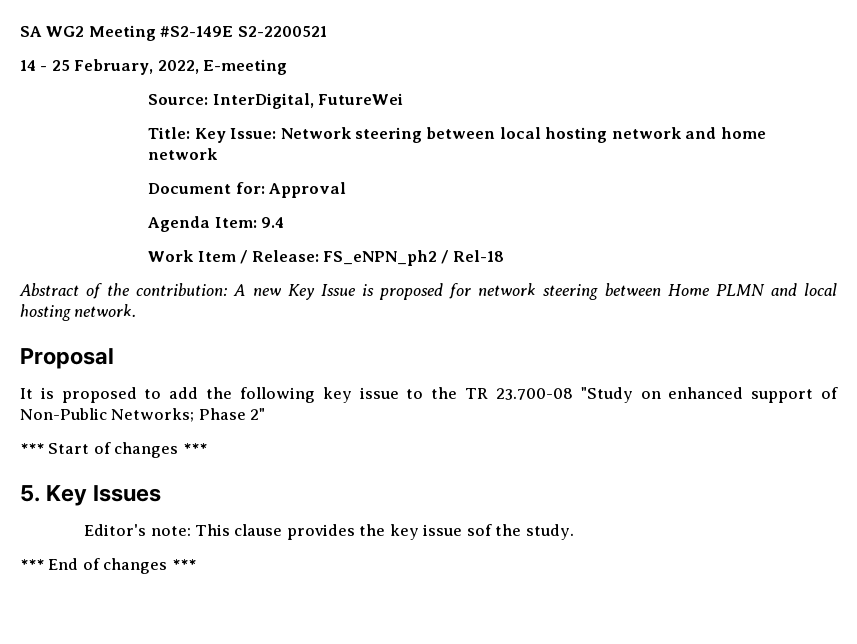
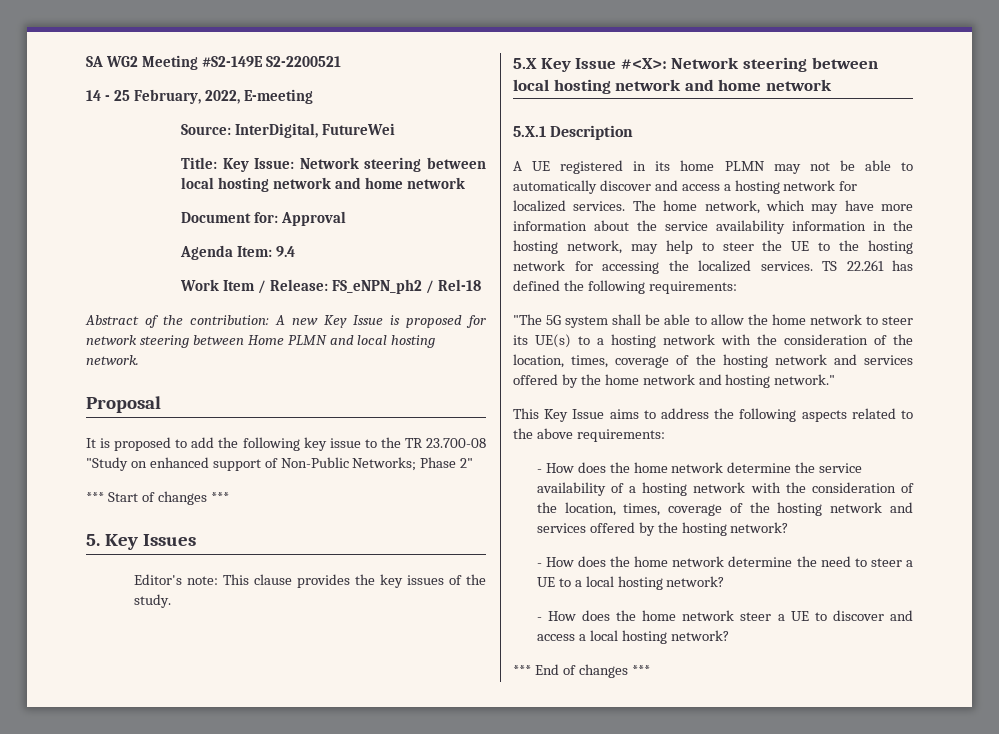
[423,524,492,536] issue sof -> [406,575,462,585] issues of
(574, 532) none -> [513,57,878,72] [513,79,832,94] [513,125,634,140] [513,160,913,174] [513,180,858,194] [513,200,913,214] [513,220,913,234] [513,240,913,254] [513,260,913,274] [513,280,737,294] [513,314,913,328] [513,334,913,348] [513,354,913,368] [513,374,836,388] [513,408,913,422] [513,428,665,442] [536,462,863,473] [536,482,914,496] [536,502,913,516] [536,522,789,536] [536,556,913,567] [536,576,725,590] [536,610,913,621] [536,630,729,644] // 5.X Key Issue #<X>: Network steering between local hosting network and home network // 5.X.1 Description // A UE registered in its home PLMN may not be able to automatically discover and access a hosting network for localized services. The home network, which may have more information about the service availability information in the hosting network, may help to steer the UE to the hosting network for accessing the localized services. TS 22.261 has defined the following requirements: // "The 5G system shall be able to allow the home network to steer its UE(s) to a hosting network with the consideration of the location, times, coverage of the hosting network and services offered by the home network and hosting network." // This Key Issue aims to address the following aspects related to the above requirements: // - How does the home network determine the service availability of a hosting network with the consideration of the location, times, coverage of the hosting network and services offered by the hosting network? // - How does the home network determine the need to steer a UE to a local hosting network? // - How does the home network steer a UE to discover and access a local hosting network?

